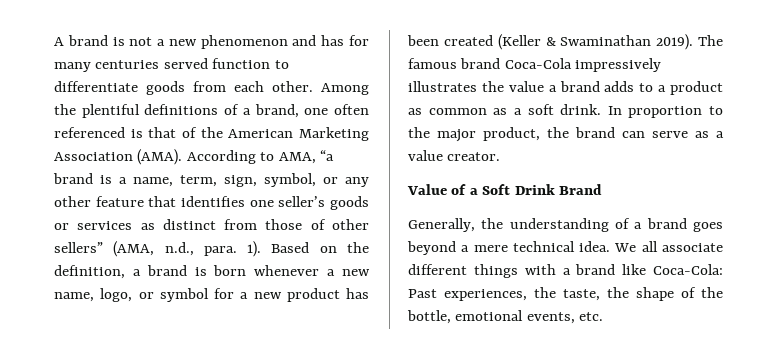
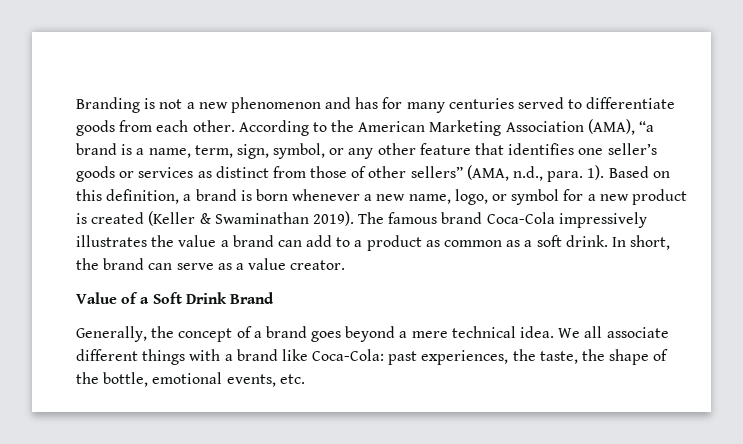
[54,35,108,46] A brand -> [76,97,140,113] Branding
[212,58,271,69] function -> (565, 103) none
[321,83,369,95] [54,104,370,118] [54,127,369,141] [54,149,316,165] Among the plentiful definitions of a brand, one often referenced is that of the American Marketing Association (AMA). According to AMA, -> [238,119,635,136] According to the American Marketing Association (AMA),
[346,242,369,253] the -> [76,189,102,201] this
[346,288,369,299] [407,35,439,46] has been -> [76,213,87,224] is
[604,81,635,92] adds -> [277,235,333,247] can add
[628,106,723,118] [408,127,540,142] proportion to the major product, -> [630,235,671,250] short,
[509,218,609,232] understanding -> [178,328,233,342] concept
[408,289,437,298] Past -> [388,351,418,365] past

